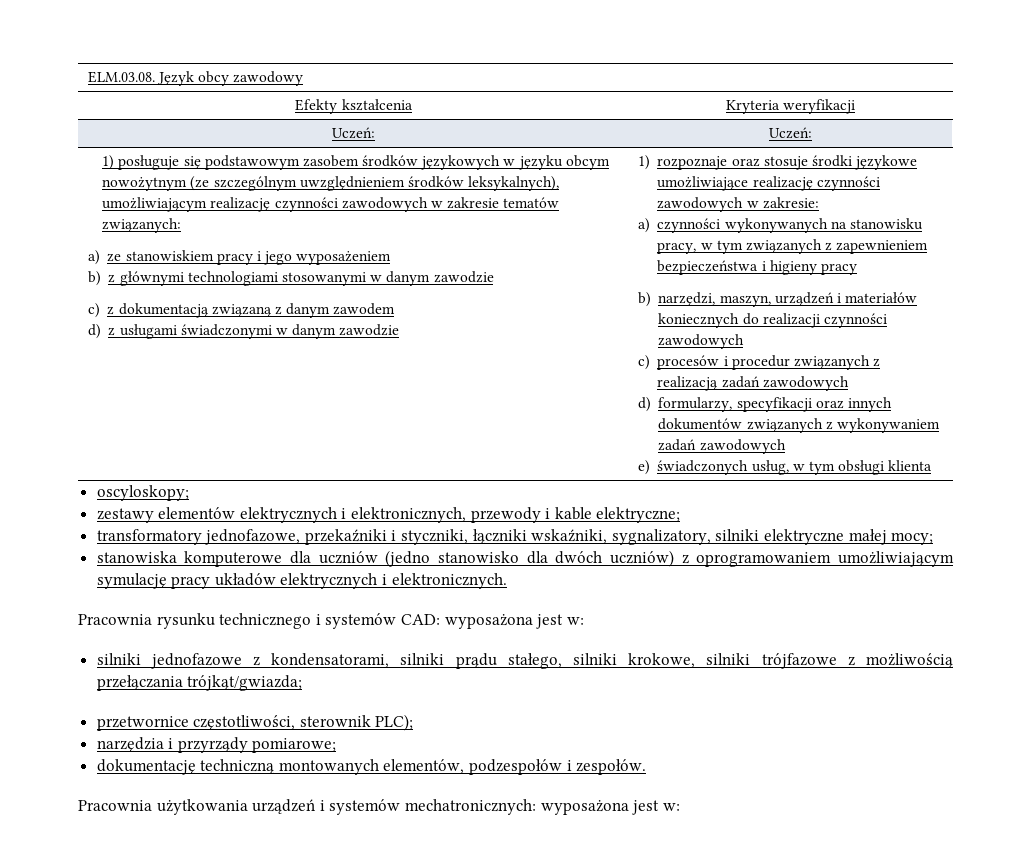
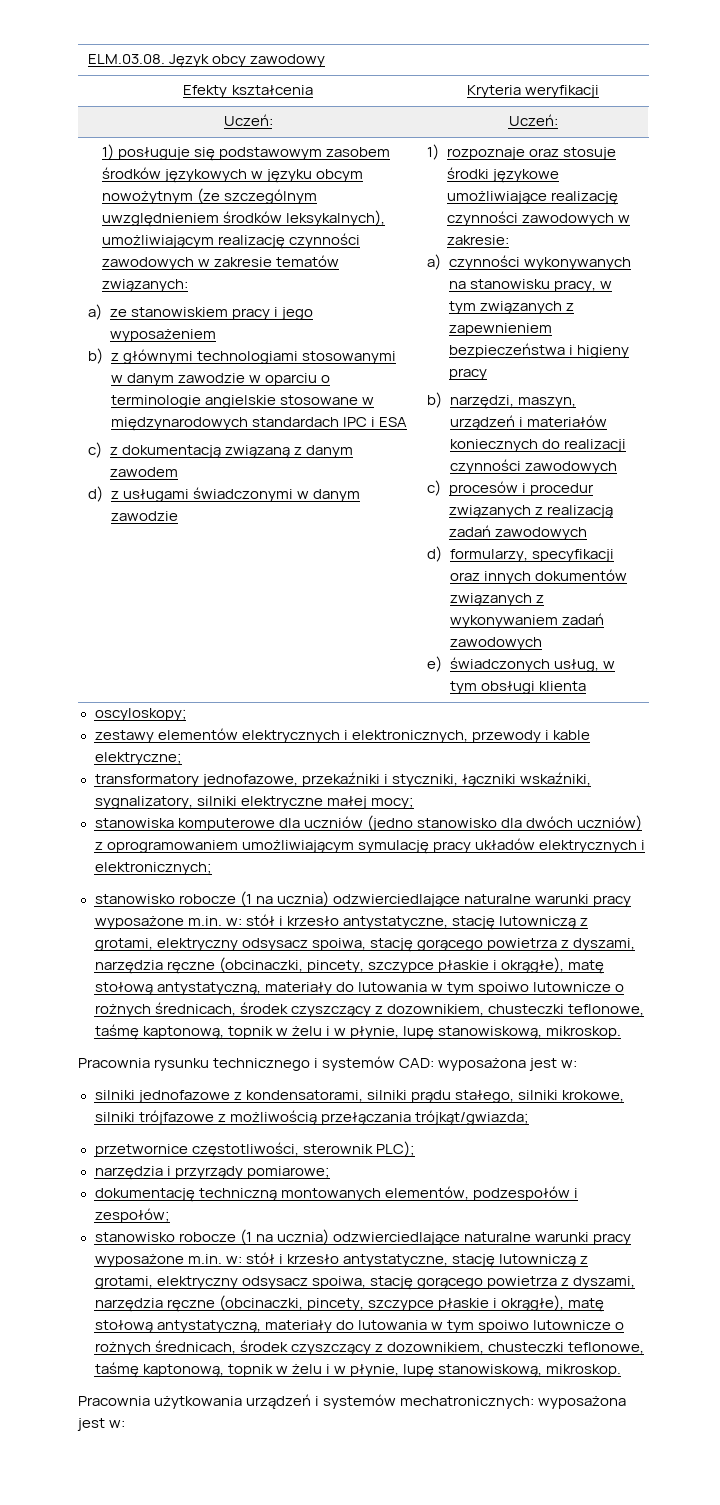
(494, 277) none -> [248,373,330,386] [110,395,374,408] [110,417,407,431] w oparciu o terminologie angielskie stosowane w międzynarodowych standardach IPC i ESA
[391,573,507,589] elektronicznych. -> [94,862,212,875] [94,891,631,907] [94,914,588,930] [94,938,635,952] [94,957,604,974] [94,982,624,995] [94,1002,644,1017] [94,1024,622,1040] elektronicznych; // stanowisko robocze (1 na ucznia) odzwierciedlające naturalne warunki pracy wyposażone m.in. w: stół i krzesło antystatyczne, stację lutowniczą z grotami, elektryczny odsysacz spoiwa, stację gorącego powietrza z dyszami, narzędzia ręczne (obcinaczki, pincety, szczypce płaskie i okrągłe), matę stołową antystatyczną, materiały do lutowania w tym spoiwo lutownicze o rożnych średnicach, środek czyszczący z dozownikiem, chusteczki teflonowe, taśmę kaptonową, topnik w żelu i w płynie, lupę stanowiskową, mikroskop.
[576,759,647,775] zespołów. -> [94,1208,170,1223] [94,1229,631,1245] [94,1252,588,1268] [94,1276,635,1290] [94,1295,604,1312] [94,1320,624,1333] [94,1340,644,1355] [94,1362,622,1378] zespołów; // stanowisko robocze (1 na ucznia) odzwierciedlające naturalne warunki pracy wyposażone m.in. w: stół i krzesło antystatyczne, stację lutowniczą z grotami, elektryczny odsysacz spoiwa, stację gorącego powietrza z dyszami, narzędzia ręczne (obcinaczki, pincety, szczypce płaskie i okrągłe), matę stołową antystatyczną, materiały do lutowania w tym spoiwo lutownicze o rożnych średnicach, środek czyszczący z dozownikiem, chusteczki teflonowe, taśmę kaptonową, topnik w żelu i w płynie, lupę stanowiskową, mikroskop.

